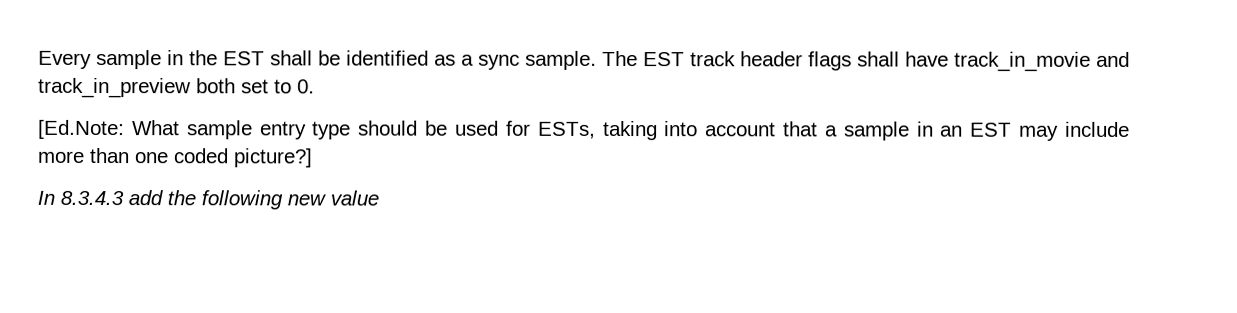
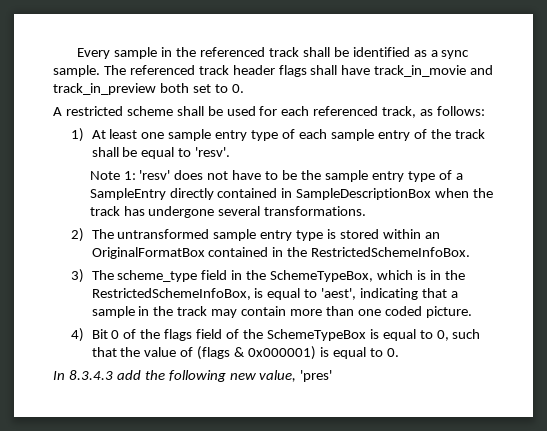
[223,51,265,66] EST -> [200,47,299,57] referenced track
[643,52,685,67] EST -> [129,65,195,75] referenced
[38,119,1131,141] [37,147,313,168] [Ed.Note: What sample entry type should be used for ESTs, taking into account that a sample in an EST may include more than one coded picture?] -> [53,106,486,118] [71,128,485,142] [91,147,231,159] [89,170,463,182] [89,188,494,200] [89,206,367,218] [71,228,440,242] [91,247,471,259] [71,269,465,283] [91,288,458,300] [91,306,472,318] [71,328,481,342] [91,346,399,360] A restricted scheme shall be used for each referenced track, as follows: // 1) At least one sample entry type of each sample entry of the track shall be equal to 'resv'. // Note 1: 'resv' does not have to be the sample entry type of a SampleEntry directly contained in SampleDescriptionBox when the track has undergone several transformations. // 2) The untransformed sample entry type is stored within an OriginalFormatBox contained in the RestrictedSchemeInfoBox. // 3) The scheme_type field in the SchemeTypeBox, which is in the RestrictedSchemeInfoBox, is equal to 'aest', indicating that a sample in the track may contain more than one coded picture. // 4) Bit 0 of the flags field of the SchemeTypeBox is equal to 0, such that the value of (flags & 0x000001) is equal to 0.
[330,190,379,206] value -> [259,370,333,382] value, 'pres'

